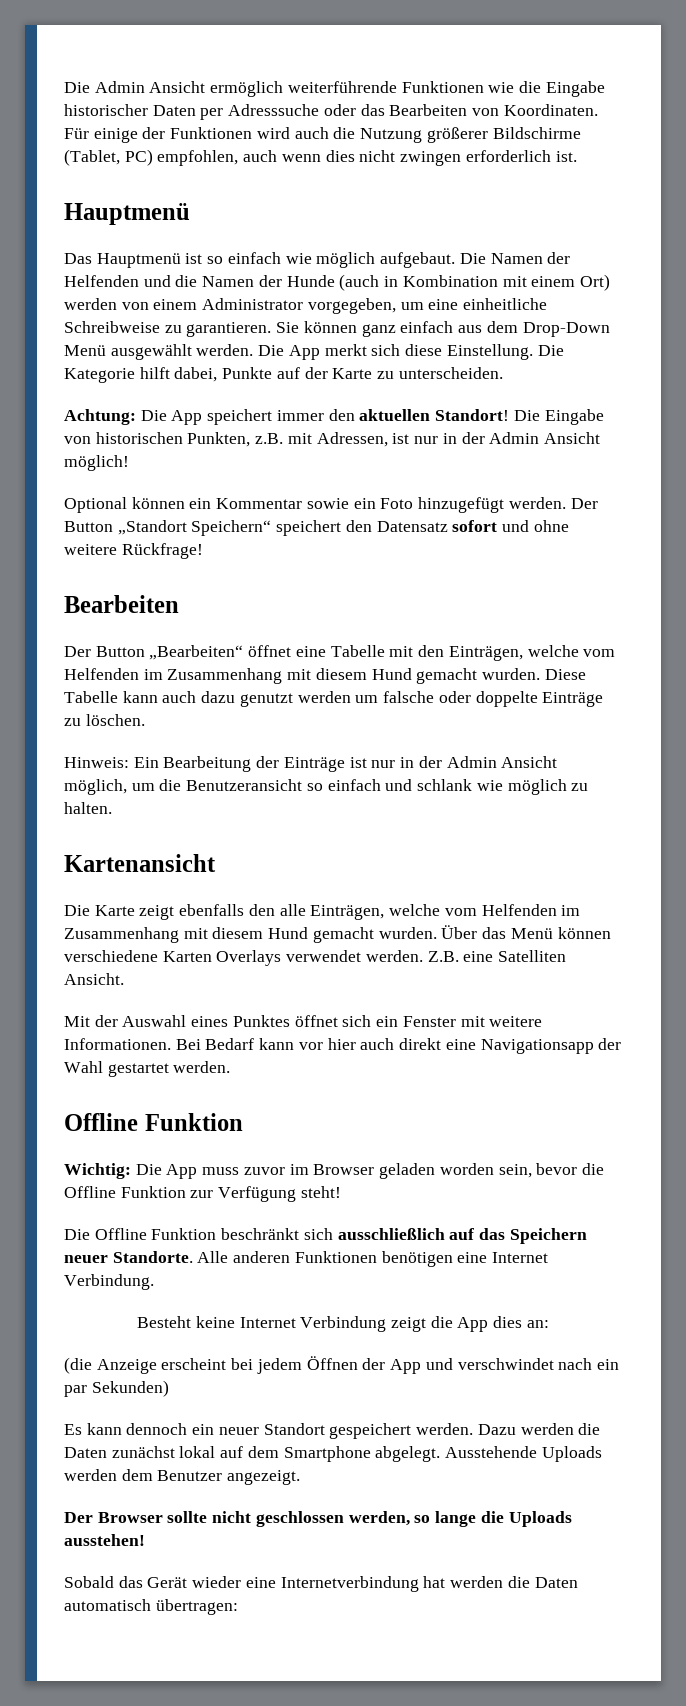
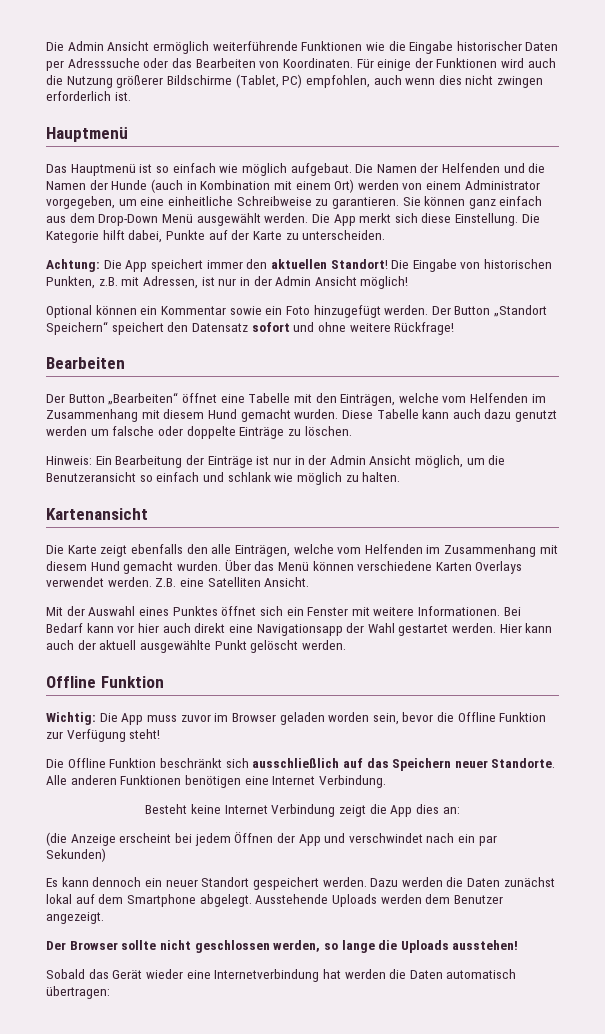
(231, 1067) none -> [499,623,553,633] [46,640,346,653] Hier kann auch der aktuell ausgewählte Punkt gelöscht werden.

